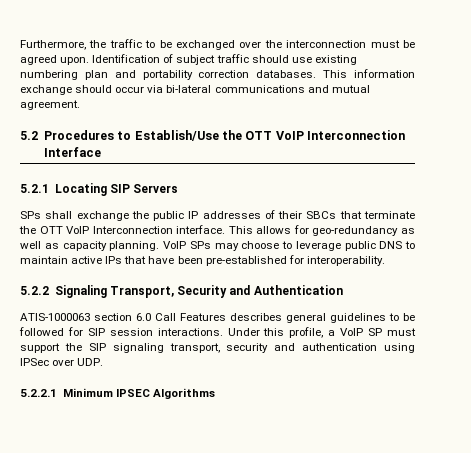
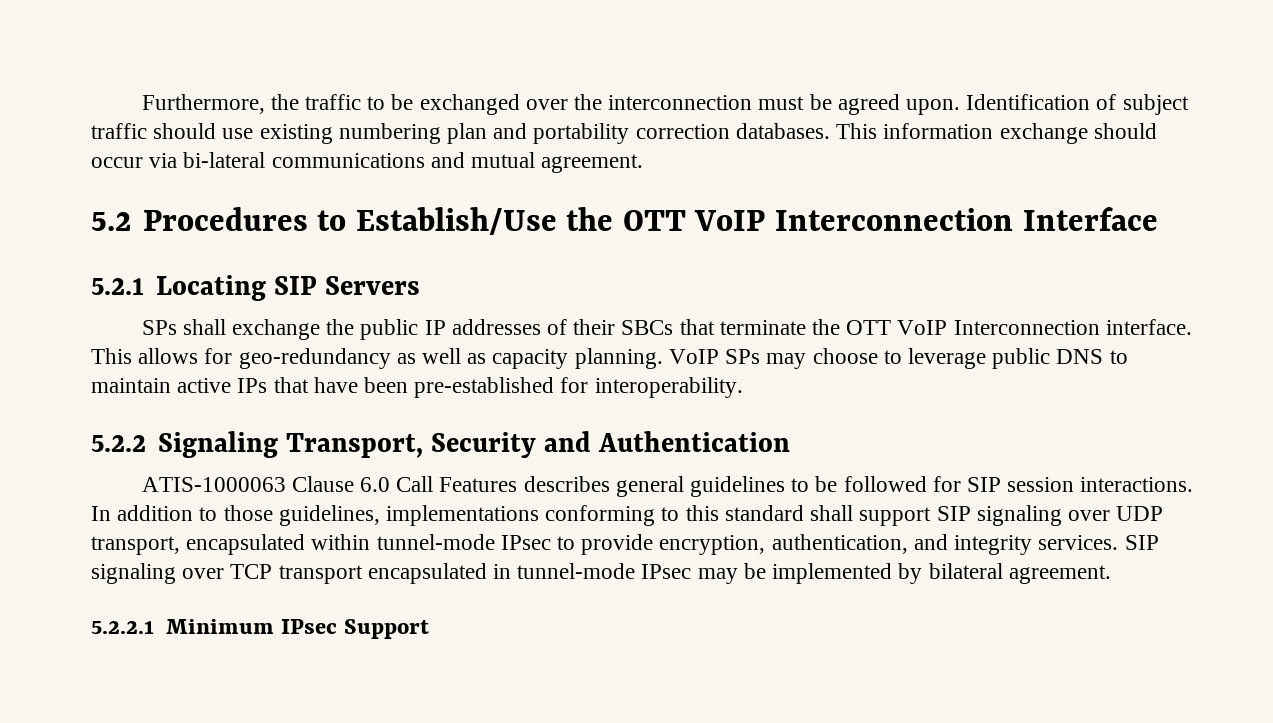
[94,313,132,321] section -> [291,476,354,492] Clause
[227,327,416,338] [20,343,415,353] [20,358,104,366] Under this profile, a VoIP SP must support the SIP signaling transport, security and authentication using IPSec over UDP. -> [91,505,1164,526] [91,534,1159,555] [91,563,1111,584] In addition to those guidelines, implementations conforming to this standard shall support SIP signaling over UDP transport, encapsulated within tunnel-mode IPsec to provide encryption, authentication, and integrity services. SIP signaling over TCP transport encapsulated in tunnel-mode IPsec may be implemented by bilateral agreement.
[115,388,215,399] IPSEC Algorithms -> [280,619,429,639] IPsec Support

